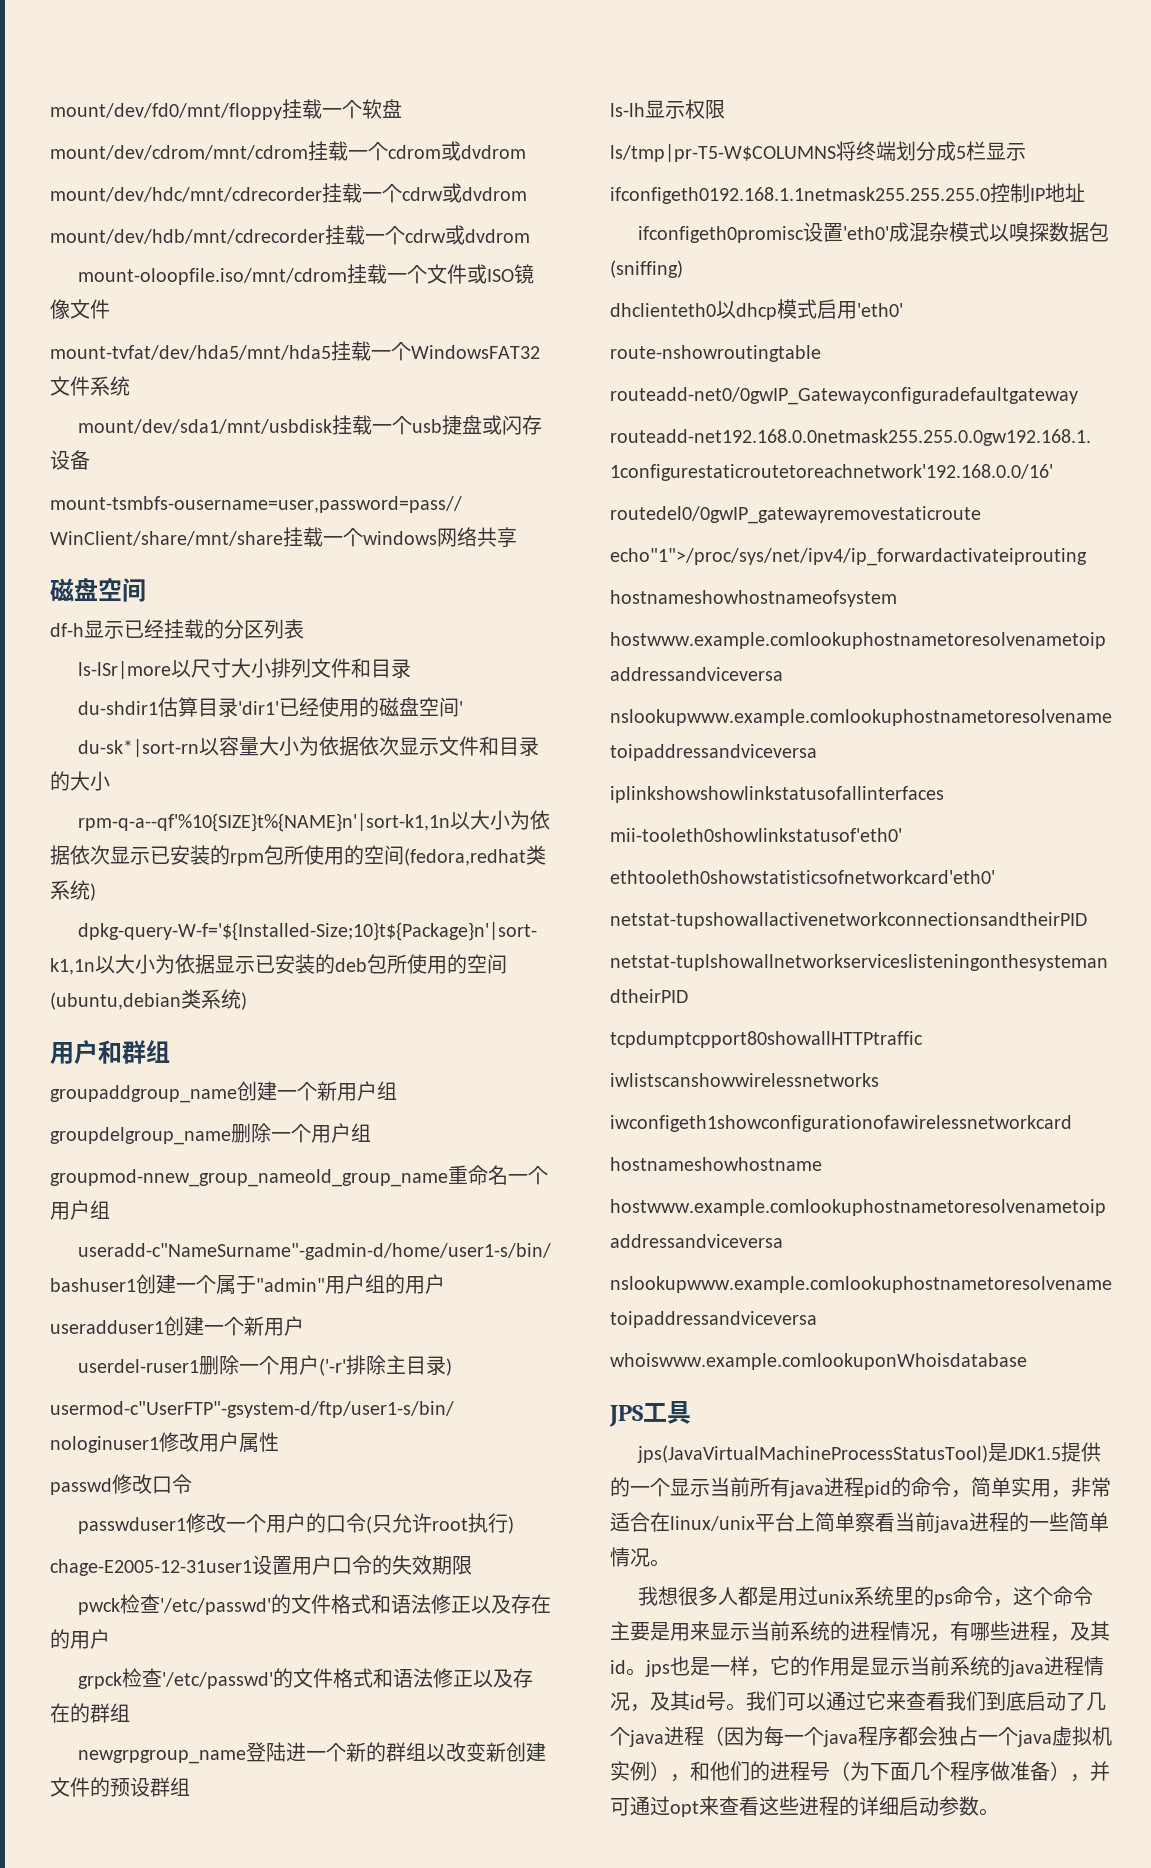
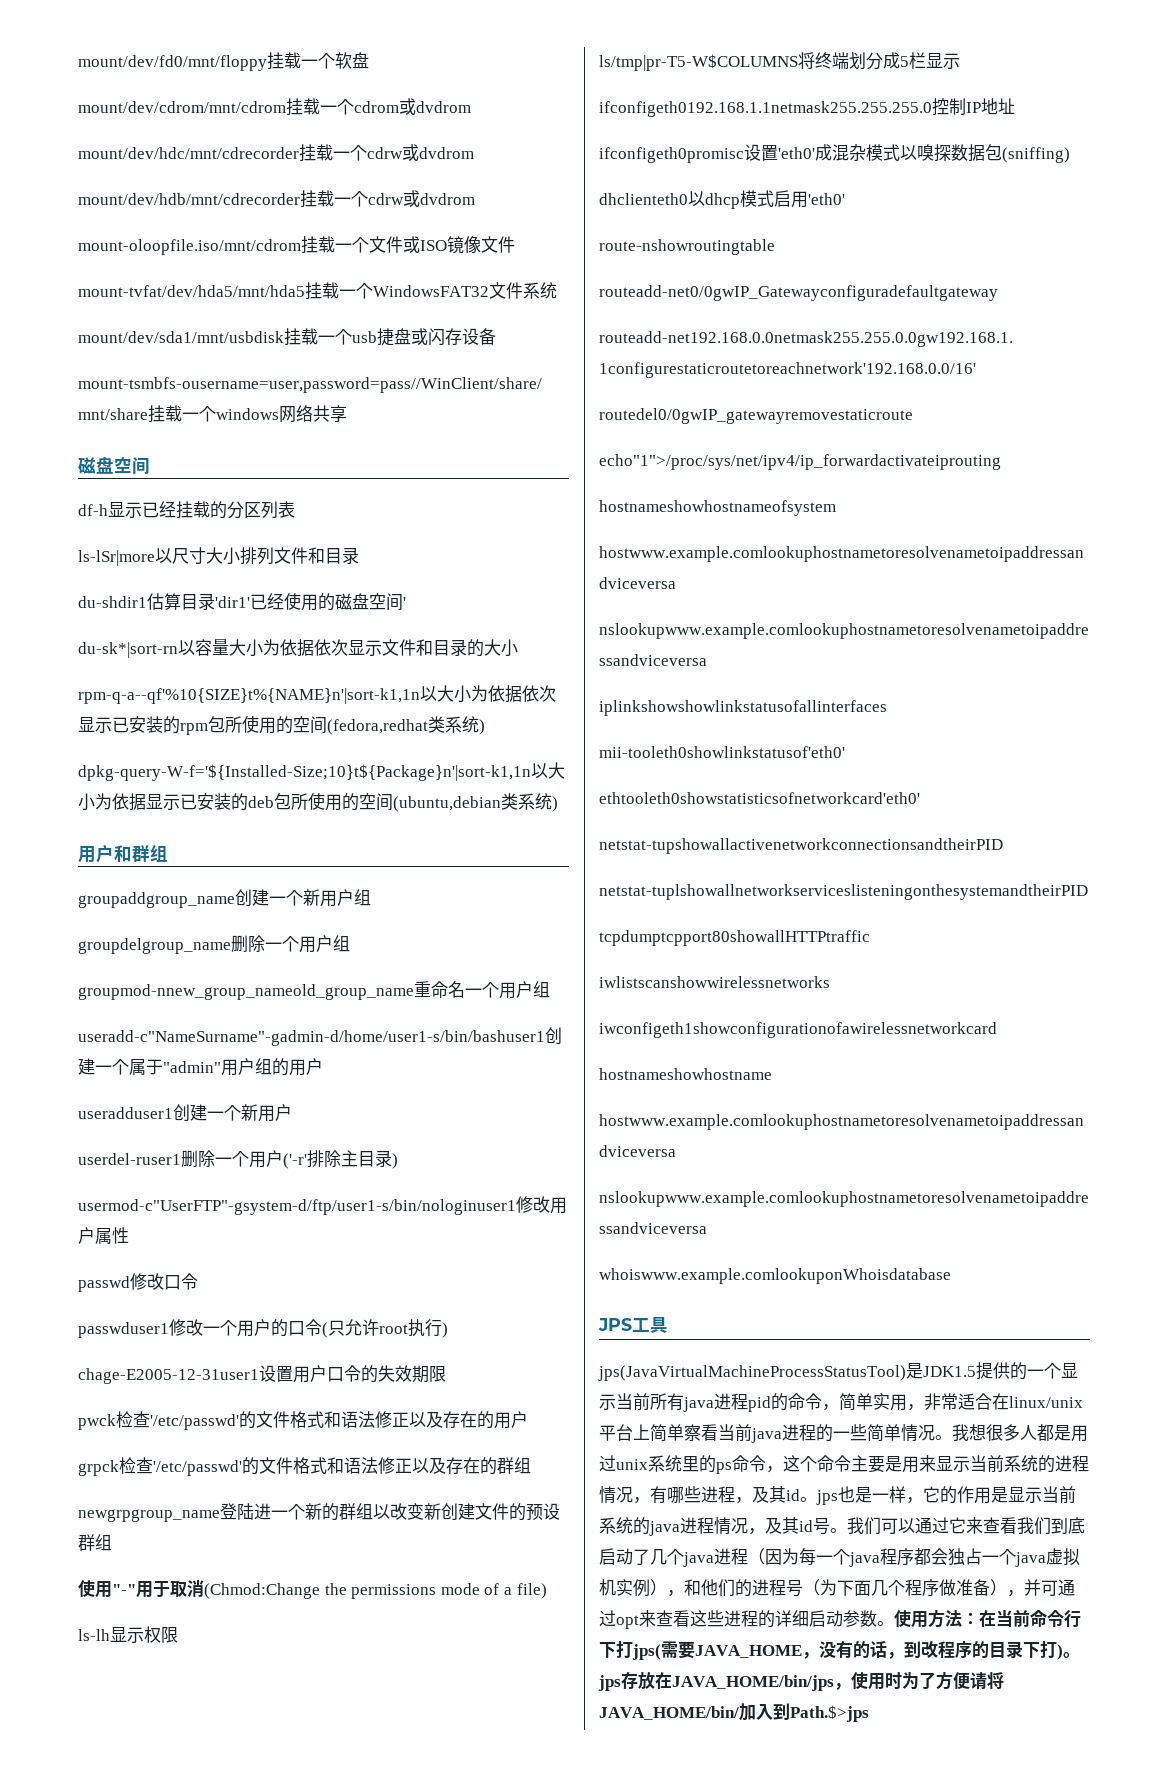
(190, 1786) none -> [78,1580,547,1599] // 使用"-"用于取消(Chmod:Change the permissions mode of a file)
(670, 1563) // -> (952, 1437) none
(999, 1812) none -> [894,1609,1081,1628] [599,1640,1080,1660] [598,1671,1004,1691] [599,1703,869,1722] 使用方法：在当前命令行下打jps(需要JAVA_HOME，没有的话，到改程序的目录下打)。jps存放在JAVA_HOME/bin/jps，使用时为了方便请将JAVA_HOME/bin/加入到Path.$>jps

